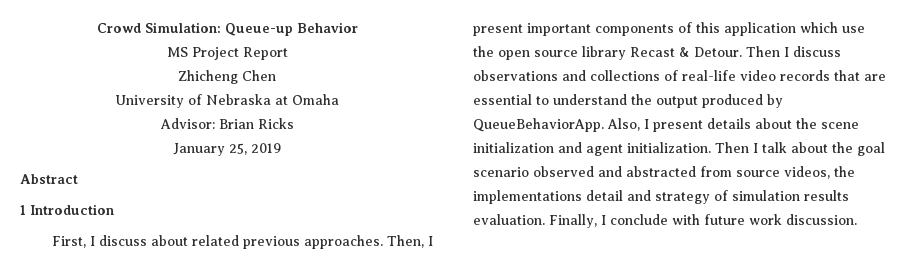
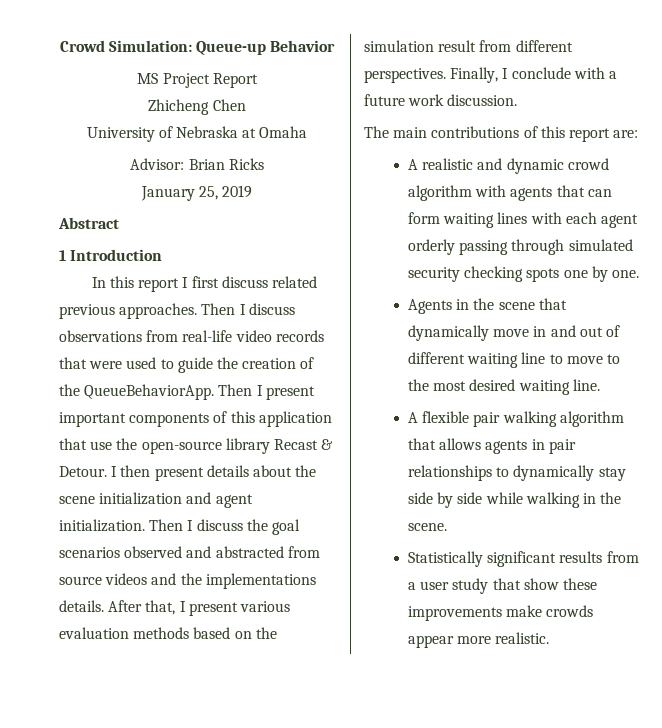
[51,235,424,249] First, I discuss about related previous approaches. Then, -> [91,276,317,292] [59,303,295,319] [59,330,324,342] [59,357,315,373] [59,384,253,400] In this report I first discuss related previous approaches. Then I discuss observations from real-life video records that were used to guide the creation of the QueueBehaviorApp. Then
[800,22,838,33] which -> [59,438,87,450] that
[498,50,578,60] open source -> [141,441,222,454] open-source
[746,46,841,57] [473,70,886,81] [473,94,783,108] [473,118,649,132] Then I discuss observations and collections of real-life video records that are essential to understand the output produced by QueueBehaviorApp. Also, I -> [111,465,151,477] I then
[762,142,828,153] talk about -> [196,519,243,531] discuss
[473,167,529,177] scenario -> [59,547,120,558] scenarios
[784,166,855,179] [473,190,849,204] [473,214,545,225] videos, the implementations detail and strategy of simulation results evaluation. -> [105,573,316,589] [59,600,290,616] [59,627,277,639] [364,40,573,52] [364,68,446,83] videos and the implementations details. After that, I present various evaluation methods based on the simulation result from different perspectives.
(700, 219) none -> [608,71,617,79] a
(857, 219) none -> [364,126,639,142] [408,158,609,174] [408,185,612,201] [408,212,638,228] [408,239,633,255] [408,266,639,282] [408,298,567,314] [408,325,620,341] [408,352,620,368] [408,379,600,395] [408,411,624,427] [408,438,576,454] [408,465,626,481] [408,492,622,508] [408,523,448,531] [408,551,639,567] [408,578,597,594] [408,605,594,621] [408,632,550,648] // The main contributions of this report are: // A realistic and dynamic crowd algorithm with agents that can form waiting lines with each agent orderly passing through simulated security checking spots one by one. // Agents in the scene that dynamically move in and out of different waiting line to move to the most desired waiting line. // A flexible pair walking algorithm that allows agents in pair relationships to dynamically stay side by side while walking in the scene. // Statistically significant results from a user study that show these improvements make crowds appear more realistic.

